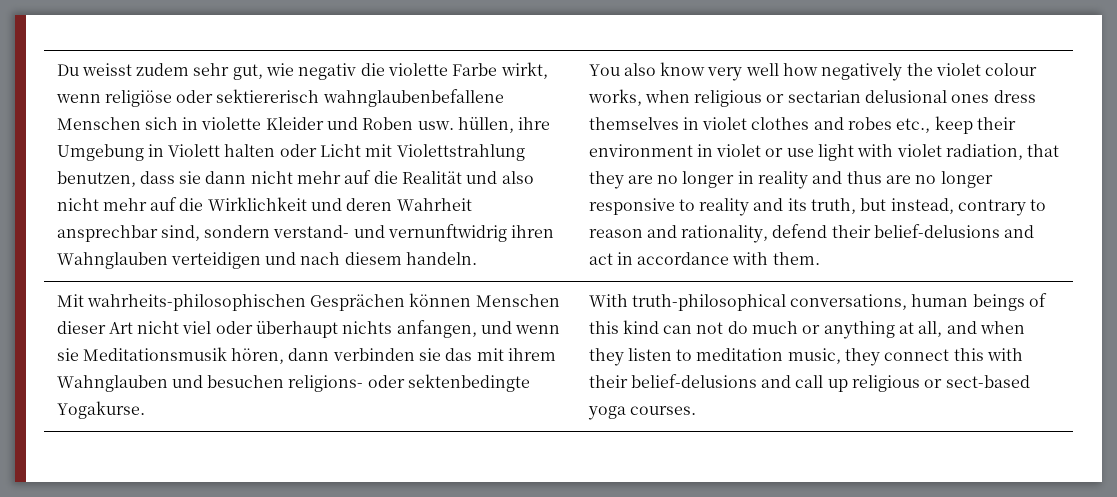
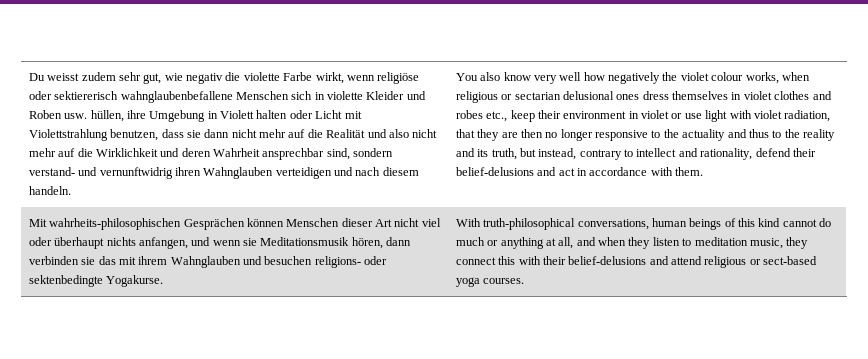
[657,171,993,189] [588,198,695,215] no longer in reality and thus are no longer responsive to -> [520,129,800,141] then no longer responsive to the actuality and thus to the
[588,229,643,238] reason -> [636,148,677,157] intellect
[663,322,724,334] can not -> [782,219,817,227] cannot
[795,375,848,392] call up -> [671,256,703,265] attend

